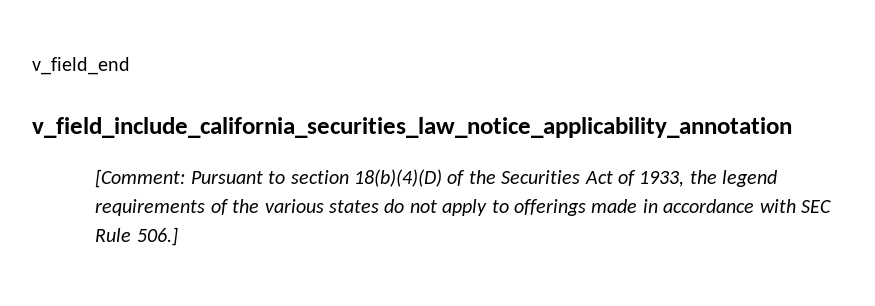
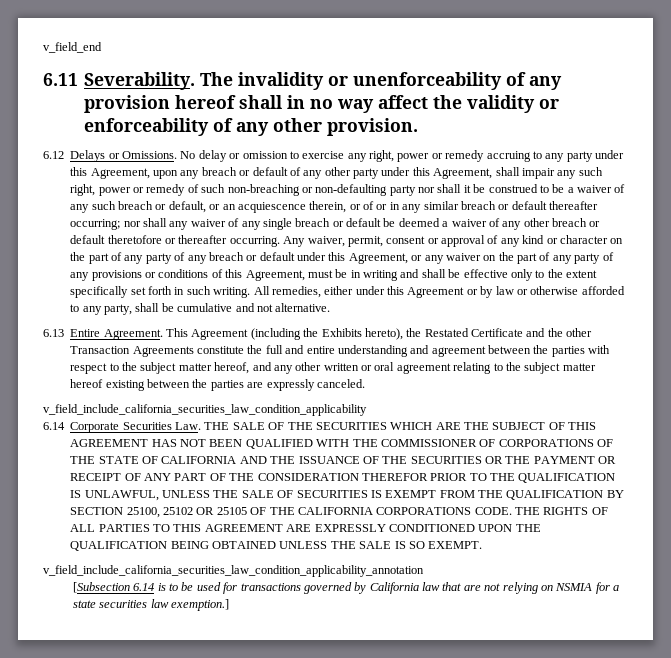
[32,117,792,138] [95,169,778,188] [95,199,832,216] [95,227,178,246] v_field_include_california_securities_law_notice_applicability_annotation // [Comment: Pursuant to section 18(b)(4)(D) of the Securities Act of 1933, the legend requirements of the various states do not apply to offerings made in accordance with SEC Rule 506.] -> [43,72,563,90] [84,95,560,113] [84,118,419,136] [43,150,624,162] [70,167,603,179] [70,184,626,196] [70,201,598,213] [70,218,601,230] [70,235,624,247] [70,252,614,264] [70,269,597,281] [70,286,625,298] [70,303,331,315] [43,328,593,340] [70,345,611,357] [70,362,596,374] [70,379,365,391] [43,404,367,416] [43,422,597,433] [70,439,613,449] [70,456,617,464] [70,473,616,483] [70,490,624,501] [70,507,608,518] [70,524,541,532] [70,541,483,551] [43,565,424,577] [72,582,620,594] [72,599,230,611] 6.11 Severability. The invalidity or unenforceability of any provision hereof shall in no way affect the validity or enforceability of any other provision. // 6.12 Delays or Omissions. No delay or omission to exercise any right, power or remedy accruing to any party under this Agreement, upon any breach or default of any other party under this Agreement, shall impair any such right, power or remedy of such non-breaching or non-defaulting party nor shall it be construed to be a waiver of any such breach or default, or an acquiescence therein, or of or in any similar breach or default thereafter occurring; nor shall any waiver of any single breach or default be deemed a waiver of any other breach or default theretofore or thereafter occurring. Any waiver, permit, consent or approval of any kind or character on the part of any party of any breach or default under this Agreement, or any waiver on the part of any party of any provisions or conditions of this Agreement, must be in writing and shall be effective only to the extent specifically set forth in such writing. All remedies, either under this Agreement or by law or otherwise afforded to any party, shall be cumulative and not alternative. // 6.13 Entire Agreement. This Agreement (including the Exhibits hereto), the Restated Certificate and the other Transaction Agreements constitute the full and entire understanding and agreement between the parties with respect to the subject matter hereof, and any other written or oral agreement relating to the subject matter hereof existing between the parties are expressly canceled. // v_field_include_california_securities_law_condition_applicability // 6.14 Corporate Securities Law. THE SALE OF THE SECURITIES WHICH ARE THE SUBJECT OF THIS AGREEMENT HAS NOT BEEN QUALIFIED WITH THE COMMISSIONER OF CORPORATIONS OF THE STATE OF CALIFORNIA AND THE ISSUANCE OF THE SECURITIES OR THE PAYMENT OR RECEIPT OF ANY PART OF THE CONSIDERATION THEREFOR PRIOR TO THE QUALIFICATION IS UNLAWFUL, UNLESS THE SALE OF SECURITIES IS EXEMPT FROM THE QUALIFICATION BY SECTION 25100, 25102 OR 25105 OF THE CALIFORNIA CORPORATIONS CODE. THE RIGHTS OF ALL PARTIES TO THIS AGREEMENT ARE EXPRESSLY CONDITIONED UPON THE QUALIFICATION BEING OBTAINED UNLESS THE SALE IS SO EXEMPT. // v_field_include_california_securities_law_condition_applicability_annotation // [Subsection 6.14 is to be used for transactions governed by California law that are not relying on NSMIA for a state securities law exemption.]

